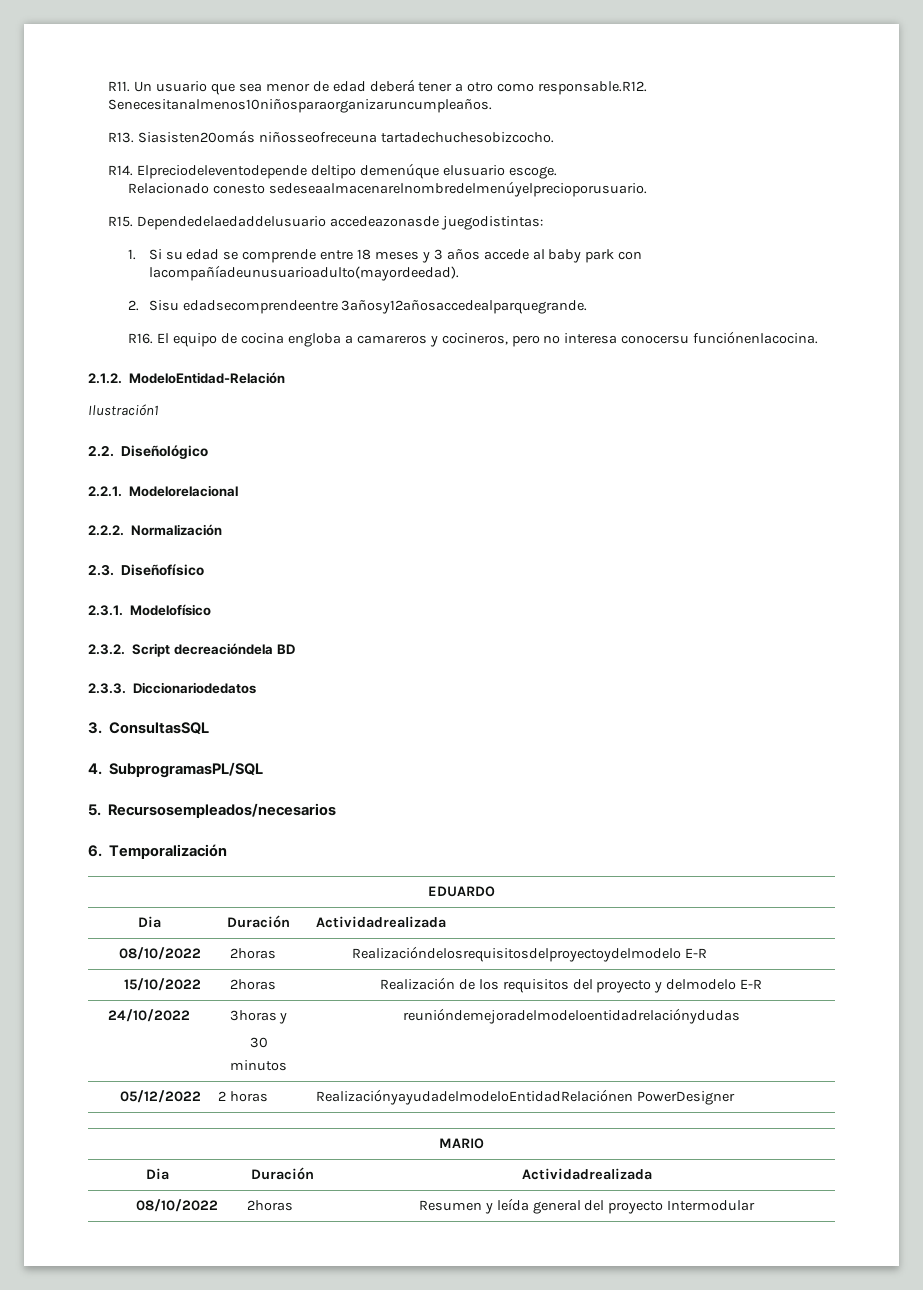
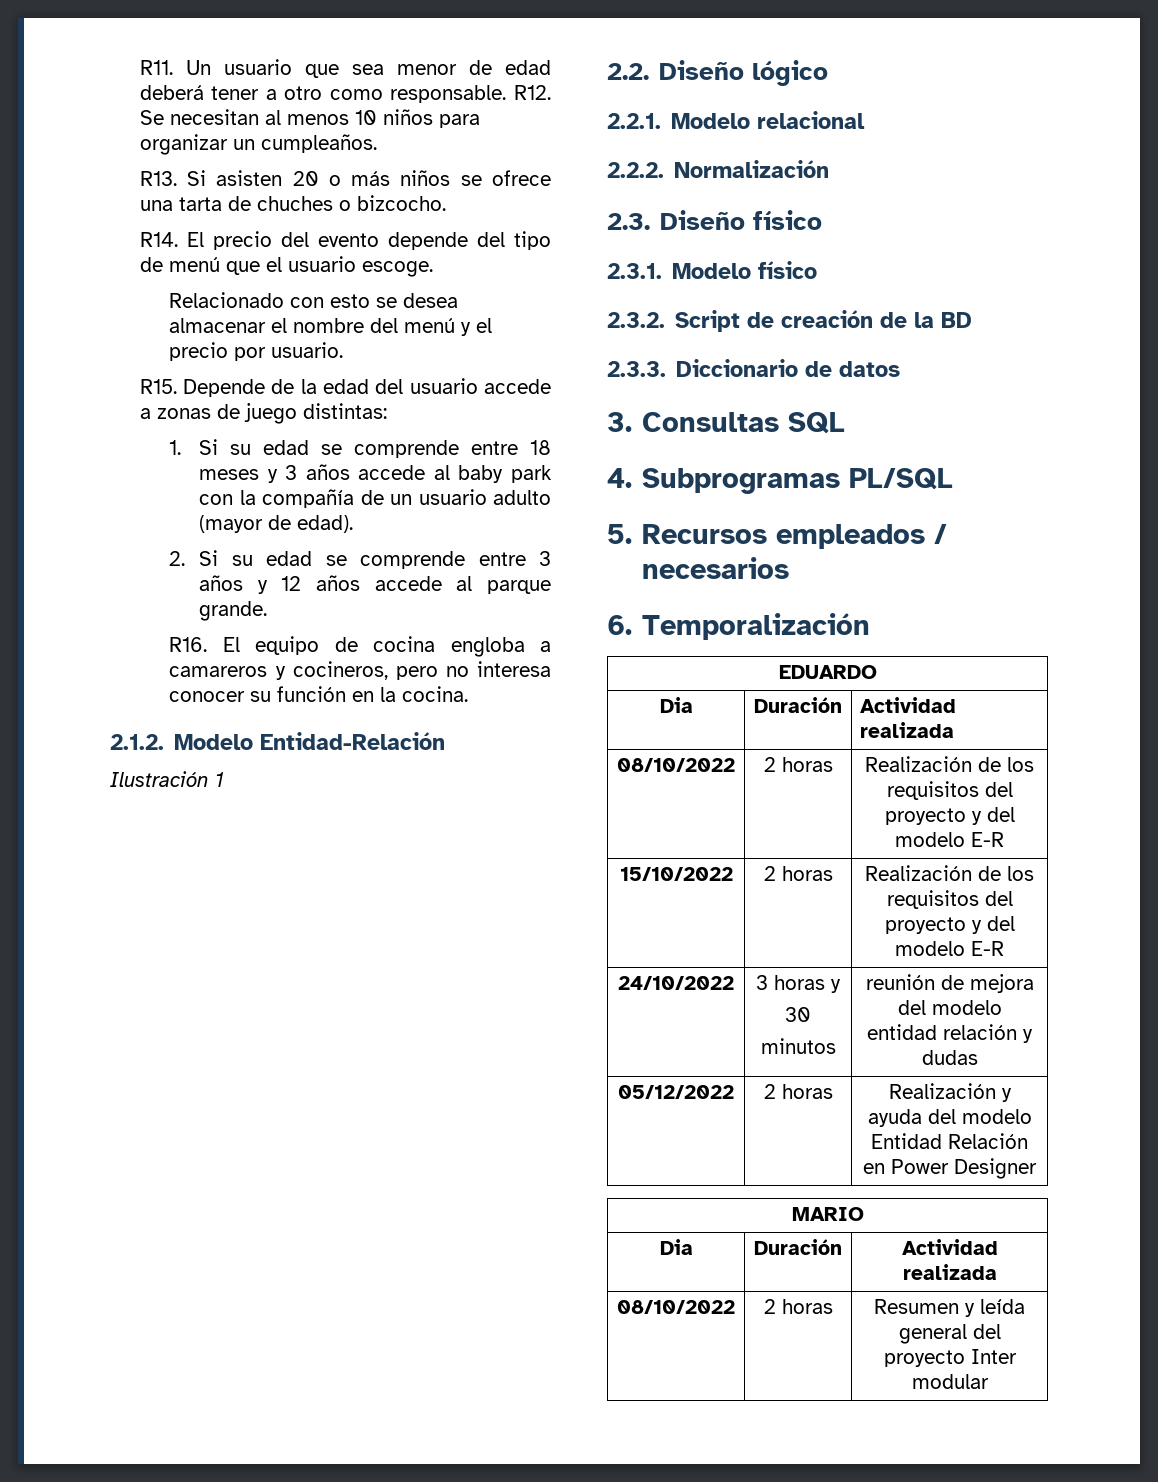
[538,81,648,95] [108,99,493,113] [108,130,554,143] [108,163,557,179] [128,181,648,197] [108,216,543,230] responsable.R12. Senecesitanalmenos10niñosparaorganizaruncumpleaños. // R13. Siasisten20omás niñosseofreceuna tartadechuchesobizcocho. // R14. Elpreciodeleventodepende deltipo demenúque elusuario escoge. // Relacionado conesto sedeseaalmacenarelnombredelmenúyelprecioporusuario. // R15. Dependedelaedaddelusuario accedeazonasde juegodistintas: -> [390,85,551,103] [139,109,480,128] [139,134,377,155] [139,170,551,186] [139,195,446,211] [139,231,551,250] [139,256,433,277] [169,292,459,308] [169,318,493,336] [169,342,344,361] [139,378,551,397] [139,403,387,424] responsable. R12. Se necesitan al menos 10 niños para organizar un cumpleaños. // R13. Si asisten 20 o más niños se ofrece una tarta de chuches o bizcocho. // R14. El precio del evento depende del tipo de menú que el usuario escoge. // Relacionado con esto se desea almacenar el nombre del menú y el precio por usuario. // R15. Depende de la edad del usuario accede a zonas de juego distintas:
[148,265,459,281] [128,300,588,314] lacompañíadeunusuarioadulto(mayordeedad). // 2. Sisu edadsecomprendeentre 3añosy12añosaccedealparquegrande. -> [239,489,551,508] [199,515,354,533] [169,550,551,569] [199,575,551,594] [199,601,268,621] la compañía de un usuario adulto (mayor de edad). // 2. Si su edad se comprende entre 3 años y 12 años accede al parque grande.
[621,331,819,344] [88,372,286,384] [88,404,158,416] conocersu funciónenlacocina. // 2.1.2. ModeloEntidad-Relación // Ilustración1 -> [169,686,469,702] [110,732,446,750] [110,771,224,787] conocer su función en la cocina. // 2.1.2. Modelo Entidad-Relación // Ilustración 1
[121,445,209,459] Diseñológico -> [659,60,829,86] Diseño lógico
[129,485,239,497] Modelorelacional -> [671,111,866,129] Modelo relacional
[121,564,205,576] Diseñofísico -> [660,210,823,230] Diseño físico
[130,604,212,616] Modelofísico -> [672,261,818,279] Modelo físico
[173,643,273,655] decreacióndela -> [747,310,935,328] de creación de la
[133,682,257,694] Diccionariodedatos -> [676,359,901,377] Diccionario de datos
[109,722,210,734] ConsultasSQL -> [642,412,846,434] Consultas SQL
[109,762,264,778] SubprogramasPL/SQL -> [642,468,954,494] Subprogramas PL/SQL
[108,803,337,818] Recursosempleados/necesarios -> [642,524,948,549] [642,557,790,579] Recursos empleados / necesarios
[316,916,447,928] [118,947,201,960] [230,948,277,959] [352,946,708,962] [123,978,201,991] [230,979,277,990] [379,977,737,993] Actividadrealizada // 08/10/2022 | 2horas | Realizacióndelosrequisitosdelproyectoydelmodelo E-R // 15/10/2022 | 2horas | Realización de los requisitos del proyecto y delmodelo -> [860,697,957,713] [860,722,955,738] [617,758,735,772] [763,757,833,772] [865,756,1034,772] [886,781,1013,800] [884,807,1015,825] [895,832,1004,847] [619,867,733,881] [763,866,833,881] [865,865,1034,881] [886,890,1013,909] [884,916,1015,934] [895,941,965,956] Actividad realizada // 08/10/2022 | 2 horas | Realización de los requisitos del proyecto y del modelo E-R // 15/10/2022 | 2 horas | Realización de los requisitos del proyecto y del modelo
[229,1010,277,1021] 3horas -> [756,975,825,990] 3 horas
[402,1008,740,1024] [119,1090,201,1103] [218,1091,268,1102] [316,1089,735,1105] reunióndemejoradelmodeloentidadrelaciónydudas // 05/12/2022 | 2 horas | RealizaciónyayudadelmodeloEntidadRelaciónen PowerDesigner -> [865,974,1034,993] [897,1000,1002,1015] [867,1024,1033,1043] [921,1050,978,1065] [618,1085,734,1099] [763,1084,833,1099] [888,1083,1012,1102] [867,1109,1032,1127] [871,1133,1028,1149] [863,1158,1037,1179] reunión de mejora del modelo entidad relación y dudas // 05/12/2022 | 2 horas | Realización y ayuda del modelo Entidad Relación en Power Designer
[521,1168,652,1180] [135,1199,218,1212] [247,1200,294,1211] Actividadrealizada // 08/10/2022 | 2horas -> [901,1239,998,1255] [902,1264,997,1280] [617,1300,735,1314] [763,1299,833,1314] Actividad realizada // 08/10/2022 | 2 horas
[667,1200,756,1211] Intermodular -> [970,1349,1017,1364] [911,1374,989,1389] Inter modular

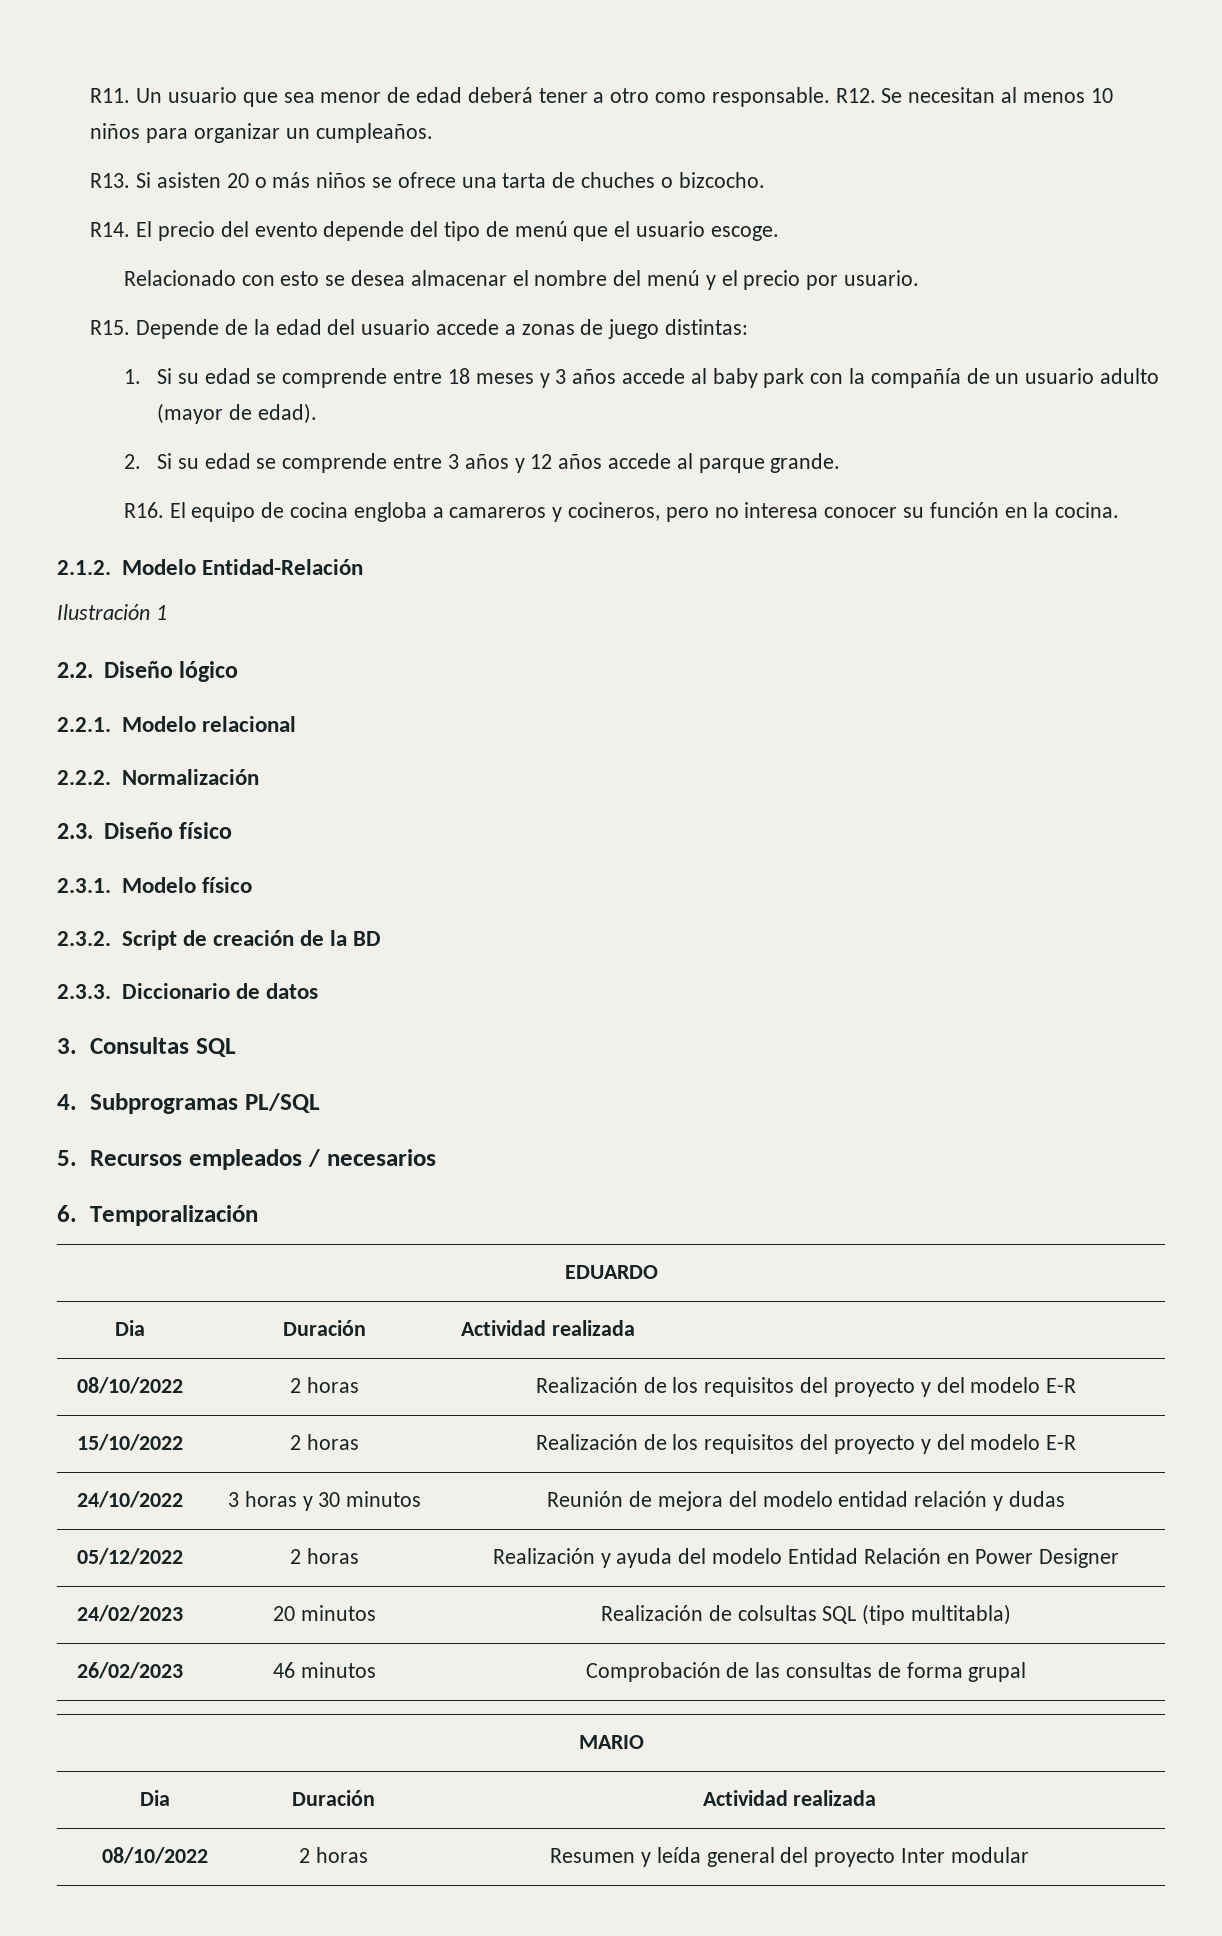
(841, 986) // -> (313, 1503) none
[760,1038,836,1054] [865,974,935,990] // minutos | reunión -> [346,1491,422,1507] [547,1491,624,1507] minutos | Reunión
(1037, 1168) none -> [76,1605,183,1622] [273,1605,376,1621] [600,1604,1012,1625] [76,1662,183,1679] [273,1662,376,1678] [585,1662,1027,1682] // 24/02/2023 | 20 minutos | Realización de colsultas SQL (tipo multitabla) // 26/02/2023 | 46 minutos | Comprobación de las consultas de forma grupal

